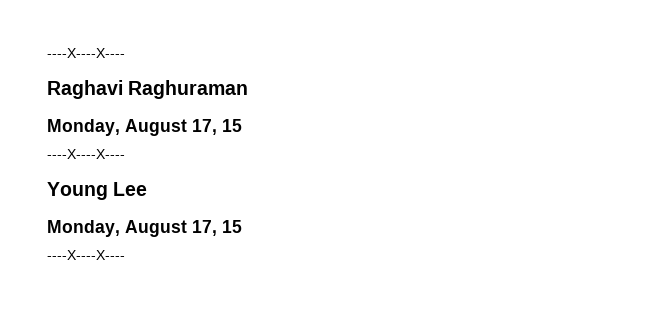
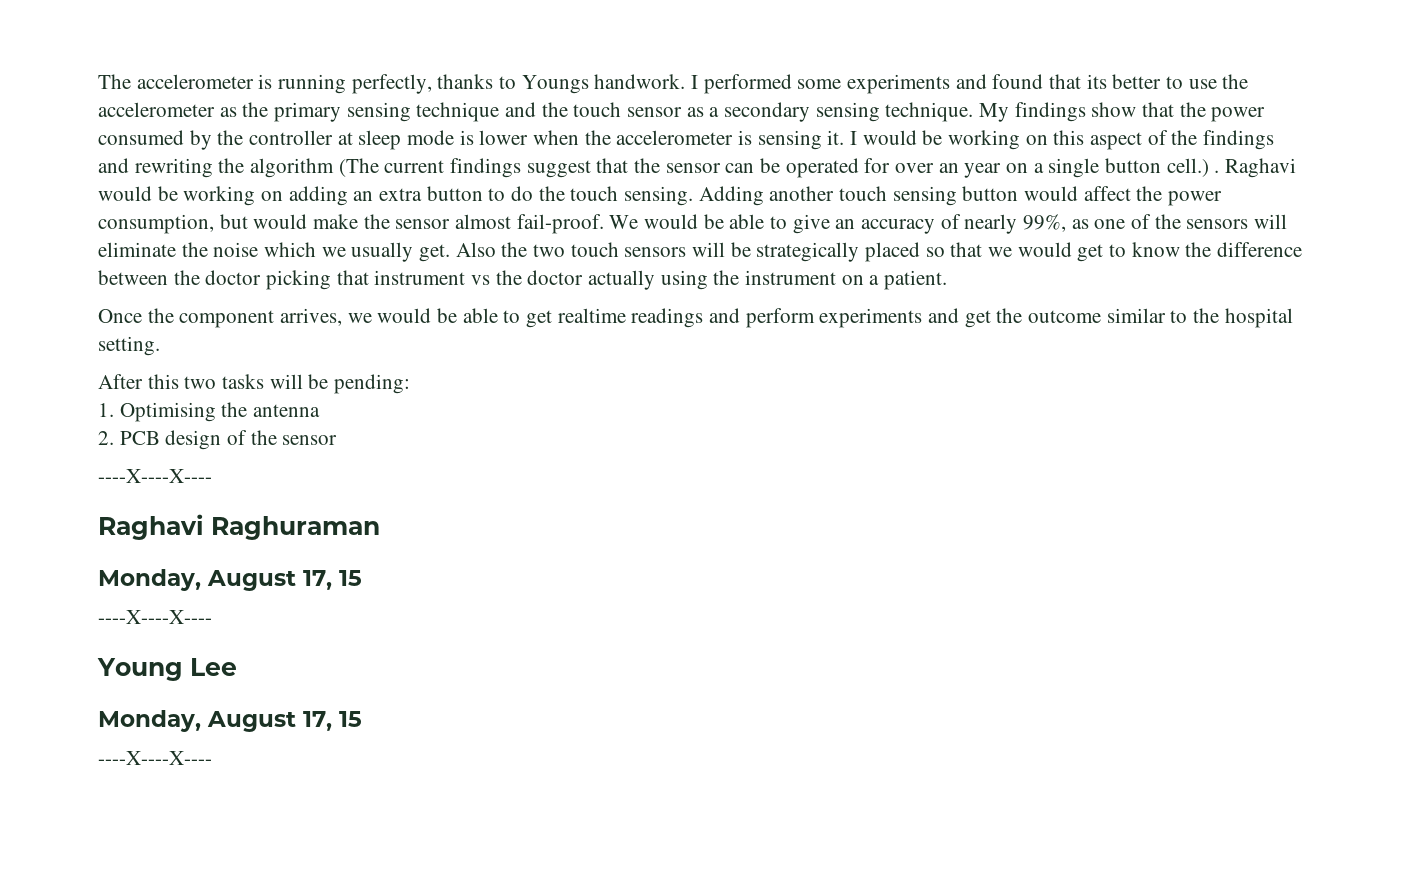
(47, 53) none -> [98,74,1249,94] [98,102,1266,122] [98,130,1275,150] [98,158,1297,178] [98,186,1223,206] [98,214,1288,234] [98,242,1303,262] [98,270,948,290] [98,308,1293,328] [98,336,160,356] [98,374,411,394] [98,402,321,422] [98,430,338,450] The accelerometer is running perfectly, thanks to Youngs handwork. I performed some experiments and found that its better to use the accelerometer as the primary sensing technique and the touch sensor as a secondary sensing technique. My findings show that the power consumed by the controller at sleep mode is lower when the accelerometer is sensing it. I would be working on this aspect of the findings and rewriting the algorithm (The current findings suggest that the sensor can be operated for over an year on a single button cell.) . Raghavi would be working on adding an extra button to do the touch sensing. Adding another touch sensing button would affect the power consumption, but would make the sensor almost fail-proof. We would be able to give an accuracy of nearly 99%, as one of the sensors will eliminate the noise which we usually get. Also the two touch sensors will be strategically placed so that we would get to know the difference between the doctor picking that instrument vs the doctor actually using the instrument on a patient. // Once the component arrives, we would be able to get realtime readings and perform experiments and get the outcome similar to the hospital setting. // After this two tasks will be pending: // 1. Optimising the antenna // 2. PCB design of the sensor //

